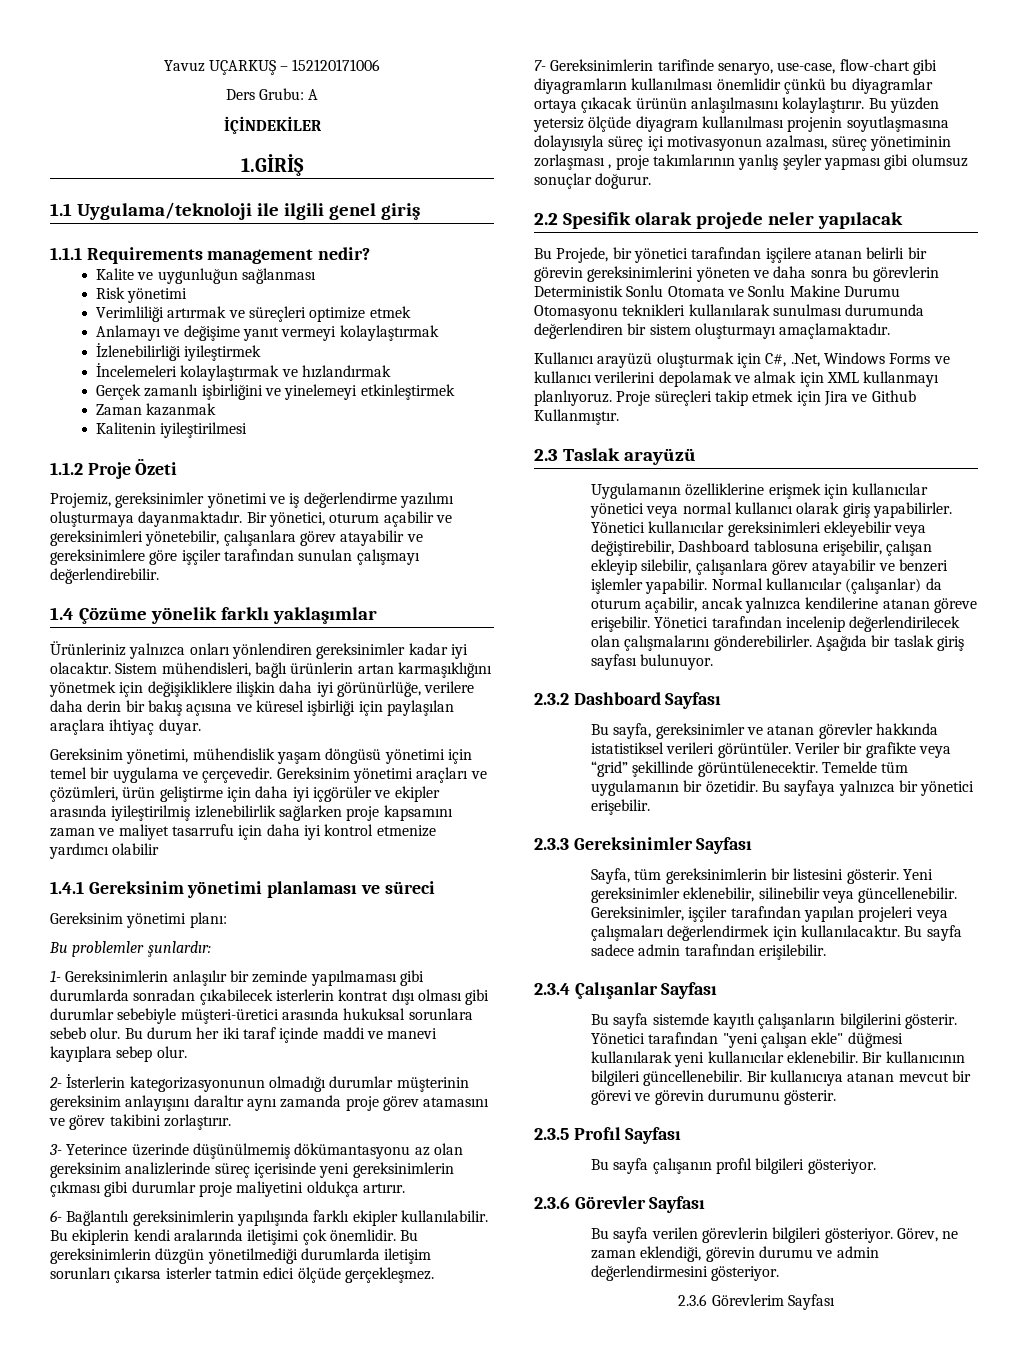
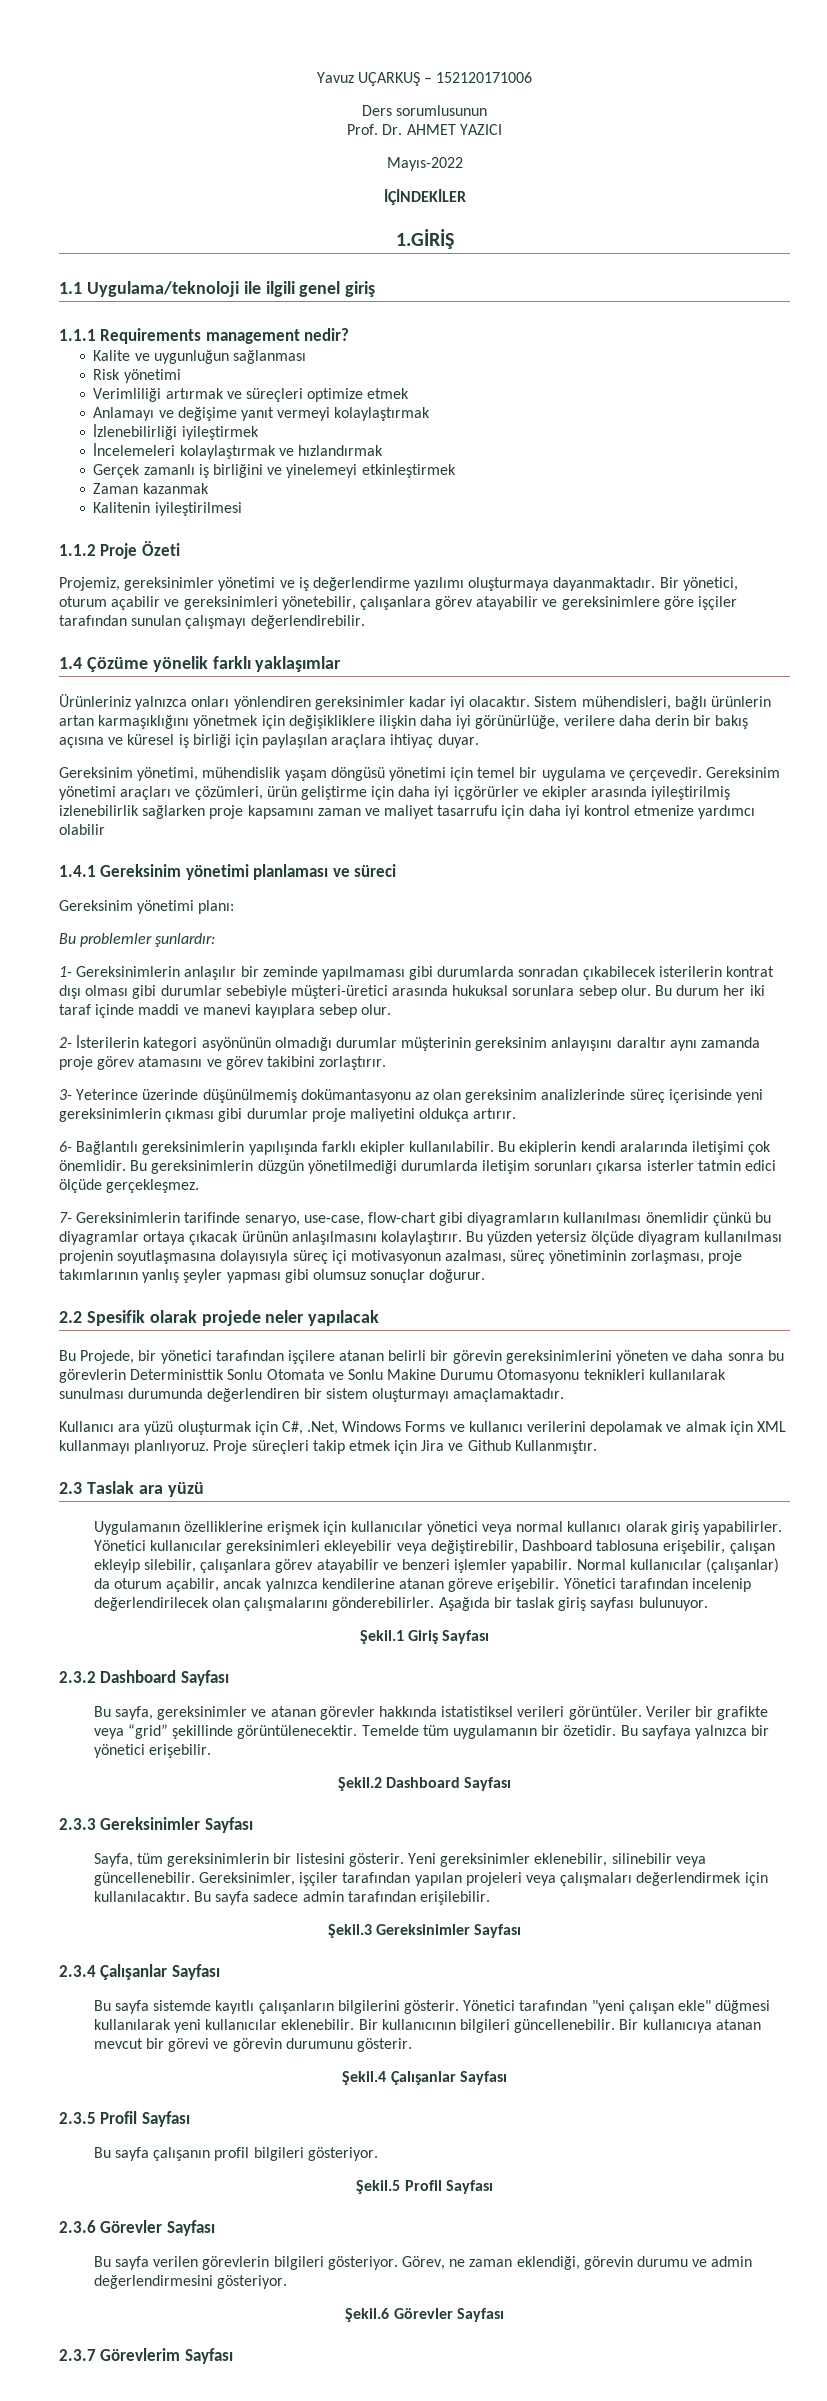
[259,88,319,100] Grubu: A -> [396,105,488,116] [347,124,502,135] [386,157,463,171] sorumlusunun // Prof. Dr. AHMET YAZICI // Mayıs-2022
[201,384,263,400] işbirliğini -> [198,464,264,478] iş birliğini
[307,700,356,716] işbirliği -> [178,734,231,748] iş birliği
[312,786,372,802] içgörüler -> [453,786,519,800] içgörürler
[275,989,334,1001] isterlerin -> [658,966,722,977] isterilerin
[50,1027,86,1039] sebeb -> [578,985,617,999] sebep
[66,1074,265,1092] İsterlerin kategorizasyonunun -> [76,1035,271,1051] İsterilerin kategori asyönünün
[294,1143,411,1159] dökümantasyonu -> [300,1089,411,1103] dokümantasyonu
[534,154,612,170] zorlaşması , -> [630,1250,704,1264] zorlaşması,
[534,285,623,297] Deterministik -> [130,1369,225,1380] Deterministtik
[597,353,653,368] arayüzü -> [118,1421,174,1435] ara yüzü
[623,448,696,465] arayüzü -> [138,1482,204,1497] ara yüzü
(714, 662) none -> [359,1630,490,1644] // Şekil.1 Giriş Sayfası
(650, 807) none -> [337,1777,512,1791] // Şekil.2 Dashboard Sayfası
(826, 952) none -> [327,1924,522,1938] // Şekil.3 Gereksinimler Sayfası
(837, 1097) none -> [342,2071,507,2085] // Şekil.4 Çalışanlar Sayfası
[573,1127,621,1140] Profıl -> [100,2111,138,2124] Profil
[715,1158,876,1174] profıl bilgileri gösteriyor. -> [214,2147,378,2161] [356,2180,493,2194] profil bilgileri gösteriyor. // Şekil.5 Profil Sayfası
[678,1294,708,1306] 2.3.6 -> [345,2308,504,2322] [59,2349,96,2361] Şekil.6 Görevler Sayfası // 2.3.7

